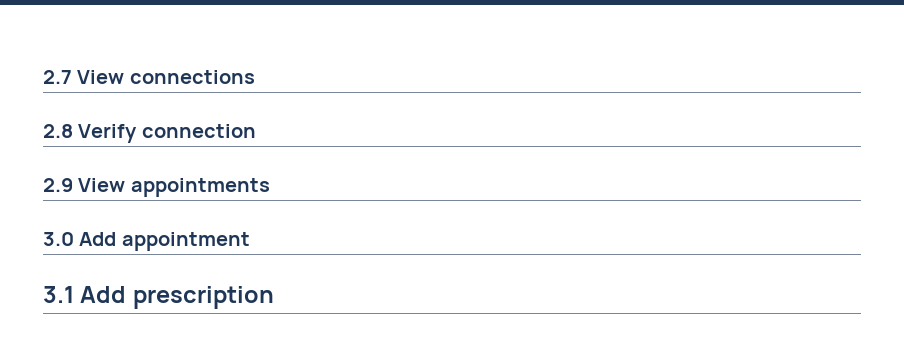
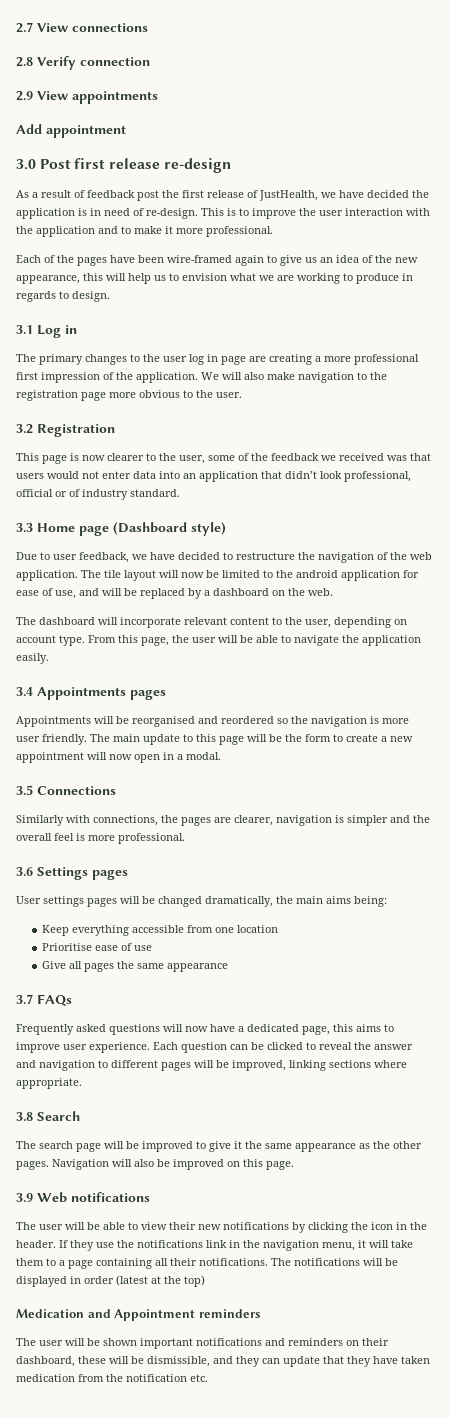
[43,232,74,246] 3.0 -> (158, 97) none
[43,286,274,309] 3.1 Add prescription -> [16,158,231,173] [16,190,429,201] [16,208,430,219] [16,226,273,237] [16,255,418,266] [16,273,413,284] [16,291,110,302] [16,325,77,338] [16,354,419,365] [16,372,387,383] [16,390,242,401] [16,424,115,437] [16,453,431,464] [16,471,411,482] [16,489,180,500] [16,522,226,536] [16,552,432,563] [16,570,419,581] [16,588,333,599] [16,617,407,628] [16,635,421,646] [16,653,49,664] [16,687,166,700] [16,716,409,727] [16,734,413,745] [16,752,221,763] [16,785,116,795] [16,815,430,826] [16,833,185,844] [16,867,128,880] [16,896,387,907] [41,925,278,936] [41,943,152,951] [41,961,228,972] [16,994,72,1006] [16,1024,394,1035] [16,1042,413,1053] [16,1060,407,1071] [16,1078,82,1089] [16,1111,80,1121] [16,1141,422,1152] [16,1159,294,1170] [16,1192,150,1203] [16,1222,427,1233] [16,1240,413,1251] [16,1258,398,1269] [16,1275,205,1287] [16,1309,260,1321] [16,1338,389,1349] [16,1356,430,1367] [16,1374,208,1382] 3.0 Post first release re-design // As a result of feedback post the first release of JustHealth, we have decided the application is in need of re-design. This is to improve the user interaction with the application and to make it more professional. // Each of the pages have been wire-framed again to give us an idea of the new appearance, this will help us to envision what we are working to produce in regards to design. // 3.1 Log in // The primary changes to the user log in page are creating a more professional first impression of the application. We will also make navigation to the registration page more obvious to the user. // 3.2 Registration // This page is now clearer to the user, some of the feedback we received was that users would not enter data into an application that didn’t look professional, official or of industry standard. // 3.3 Home page (Dashboard style) // Due to user feedback, we have decided to restructure the navigation of the web application. The tile layout will now be limited to the android application for ease of use, and will be replaced by a dashboard on the web. // The dashboard will incorporate relevant content to the user, depending on account type. From this page, the user will be able to navigate the application easily. // 3.4 Appointments pages // Appointments will be reorganised and reordered so the navigation is more user friendly. The main update to this page will be the form to create a new appointment will now open in a modal. // 3.5 Connections // Similarly with connections, the pages are clearer, navigation is simpler and the overall feel is more professional. // 3.6 Settings pages // User settings pages will be changed dramatically, the main aims being: // Keep everything accessible from one location // Prioritise ease of use // Give all pages the same appearance // 3.7 FAQs // Frequently asked questions will now have a dedicated page, this aims to improve user experience. Each question can be clicked to reveal the answer and navigation to different pages will be improved, linking sections where appropriate. // 3.8 Search // The search page will be improved to give it the same appearance as the other pages. Navigation will also be improved on this page. // 3.9 Web notifications // The user will be able to view their new notifications by clicking the icon in the header. If they use the notifications link in the navigation menu, it will take them to a page containing all their notifications. The notifications will be displayed in order (latest at the top) // Medication and Appointment reminders // The user will be shown important notifications and reminders on their dashboard, these will be dismissible, and they can update that they have taken medication from the notification etc.

